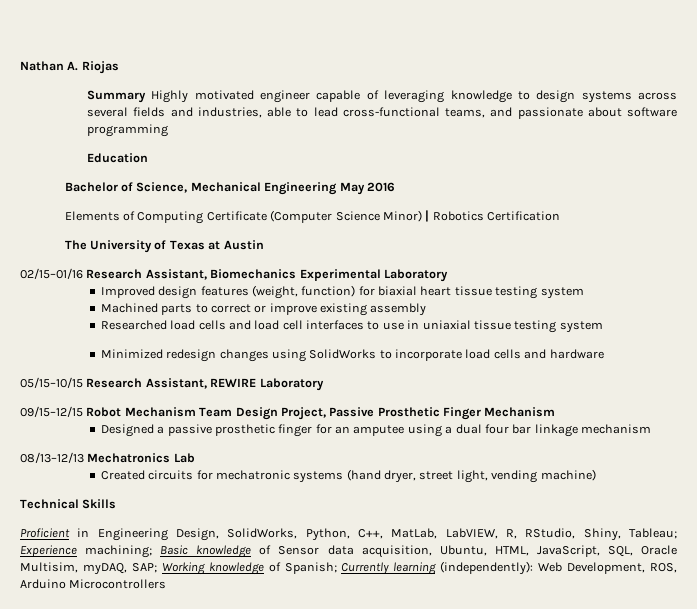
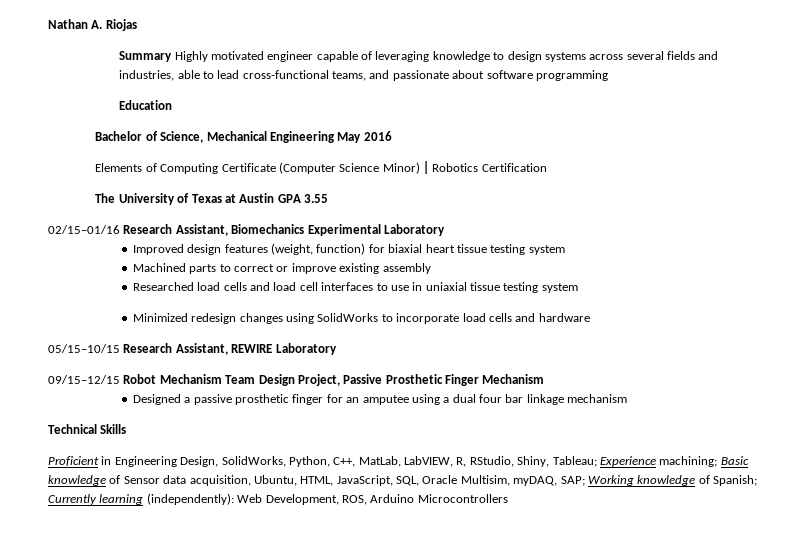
(264, 245) none -> [277,194,329,203] GPA 3.55
[20,452,195,463] [100,469,596,483] // 08/13–12/13 Mechatronics Lab // Created circuits for mechatronic systems (hand dryer, street light, vending machine) -> (628, 398) none

